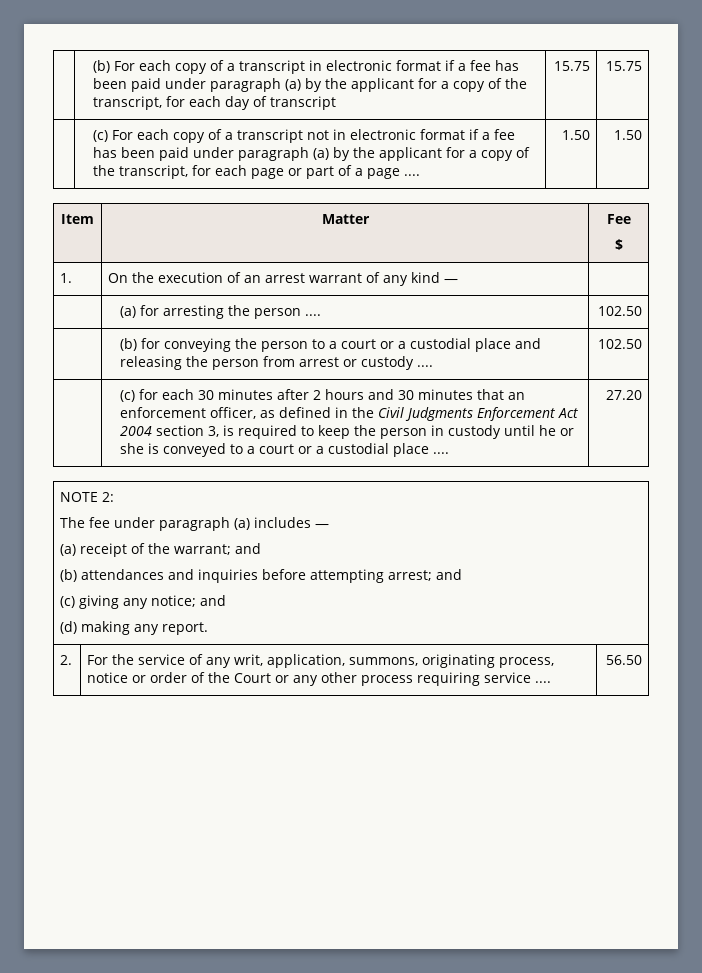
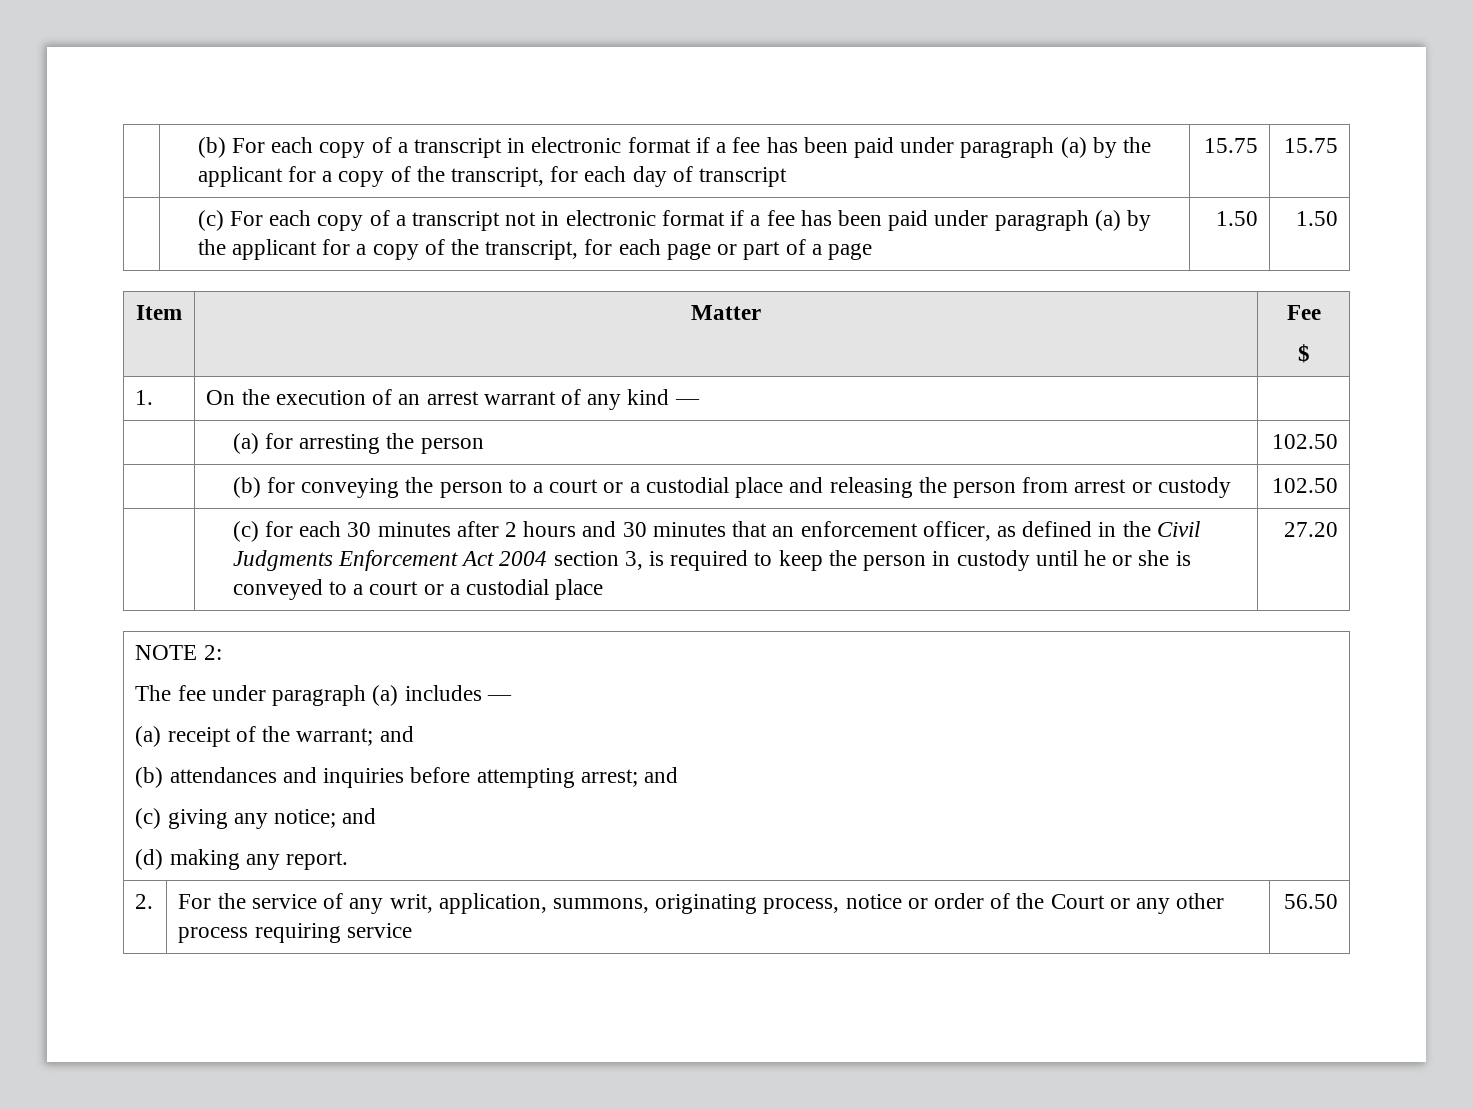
[404,174,421,176] .... -> (872, 251) none
[305,314,322,316] .... -> (484, 446) none
[417,365,434,367] .... -> (1231, 487) none
[433,452,450,454] .... -> (604, 589) none
[535,681,552,683] .... -> (412, 930) none

